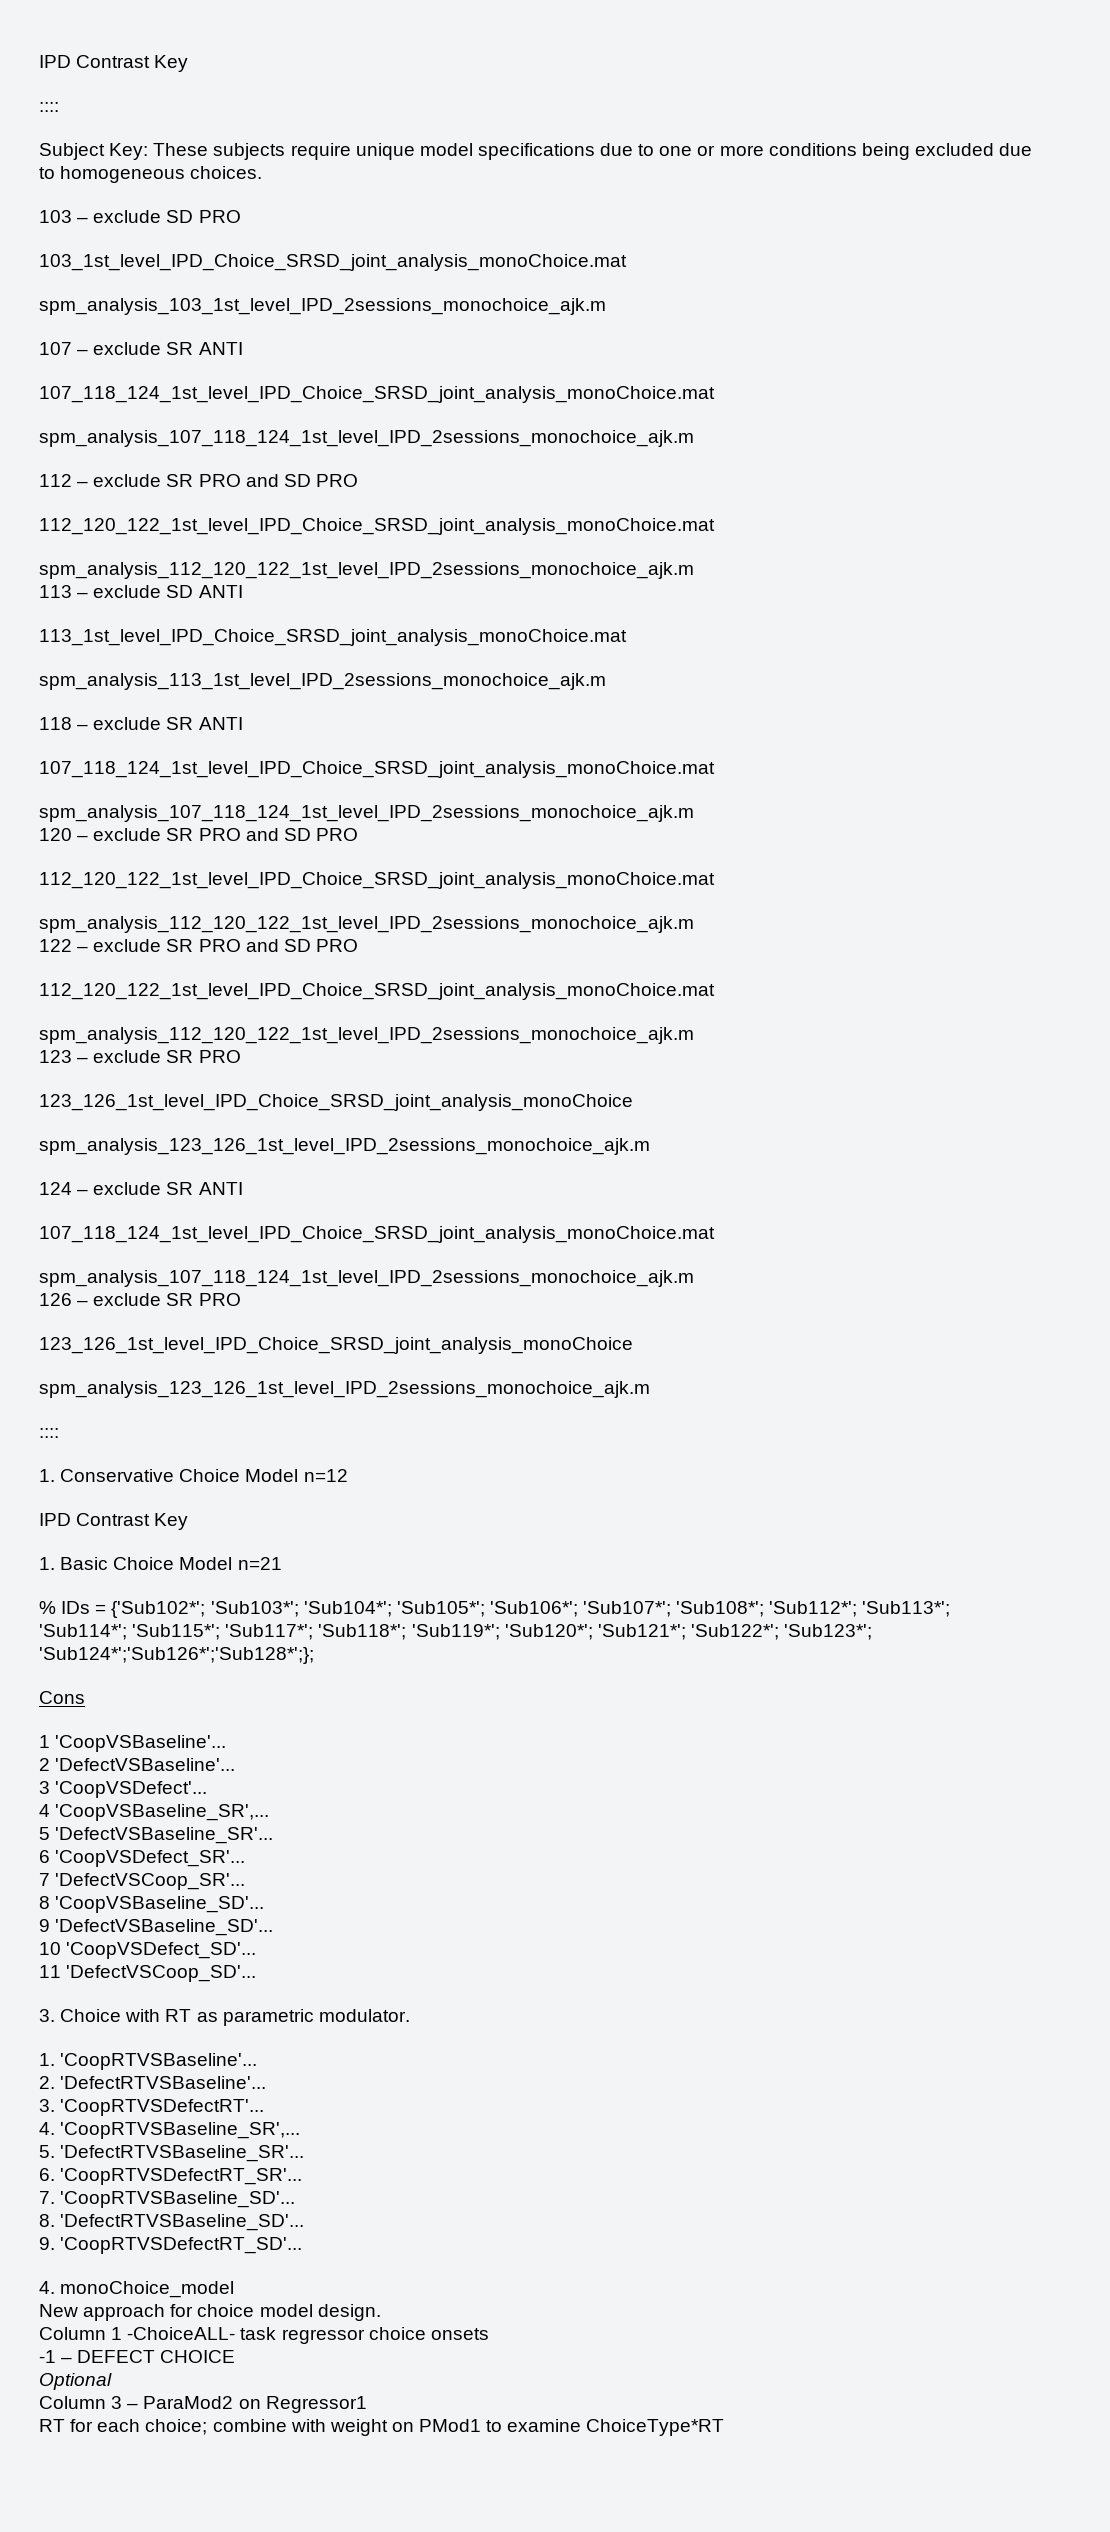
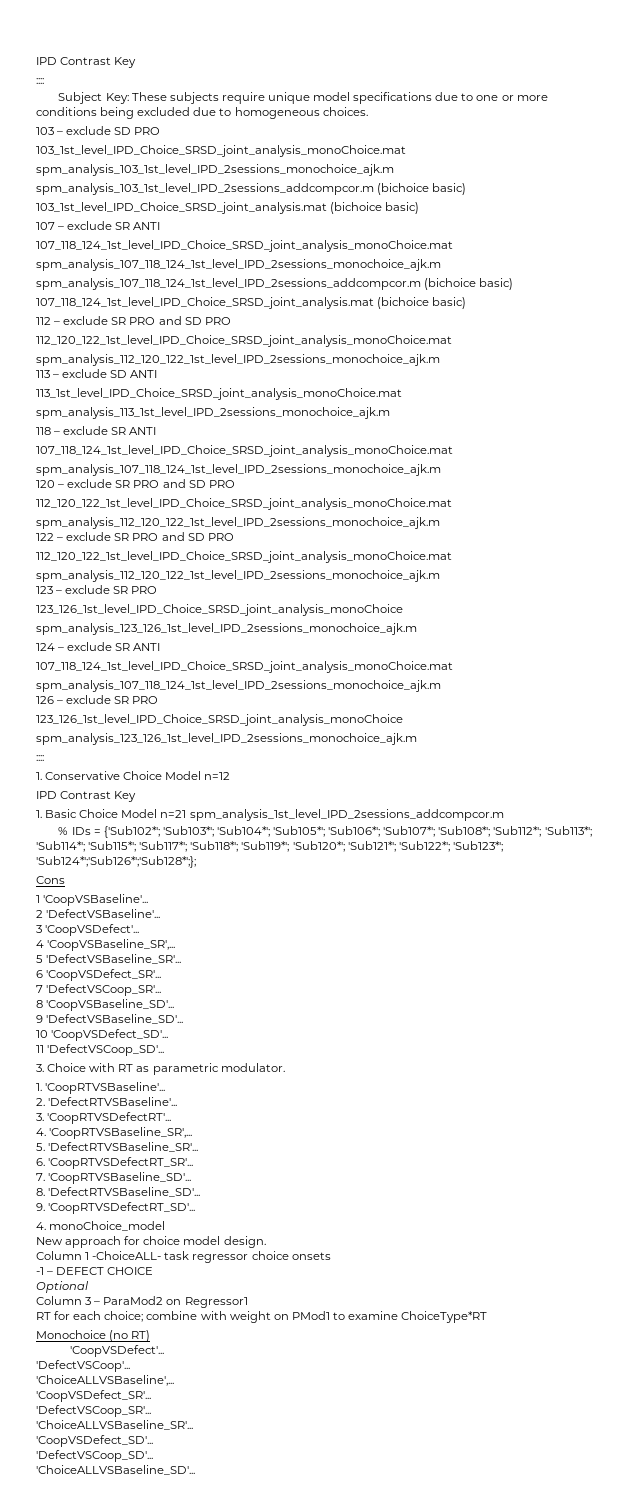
(606, 306) none -> [36,183,467,195] [36,202,420,214] // spm_analysis_103_1st_level_IPD_2sessions_addcompcor.m (bichoice basic) // 103_1st_level_IPD_Choice_SRSD_joint_analysis.mat (bichoice basic)
(694, 438) none -> [36,278,514,290] [36,297,467,309] // spm_analysis_107_118_124_1st_level_IPD_2sessions_addcompcor.m (bichoice basic) // 107_118_124_1st_level_IPD_Choice_SRSD_joint_analysis.mat (bichoice basic)
(282, 1563) none -> [189,809,504,821] spm_analysis_1st_level_IPD_2sessions_addcompcor.m
(725, 2427) none -> [36,1330,151,1342] [69,1345,164,1357] [36,1360,130,1372] [36,1375,174,1386] [36,1390,151,1402] [36,1405,151,1417] [36,1420,193,1430] [36,1435,153,1447] [36,1450,153,1462] [36,1465,195,1475] // Monochoice (no RT) // 'CoopVSDefect'... // 'DefectVSCoop'... // 'ChoiceALLVSBaseline',... // 'CoopVSDefect_SR'... // 'DefectVSCoop_SR'... // 'ChoiceALLVSBaseline_SR'... // 'CoopVSDefect_SD'... // 'DefectVSCoop_SD'... // 'ChoiceALLVSBaseline_SD'...

